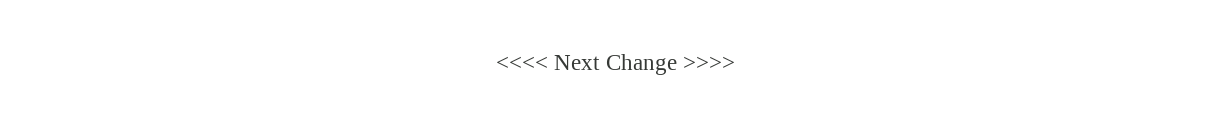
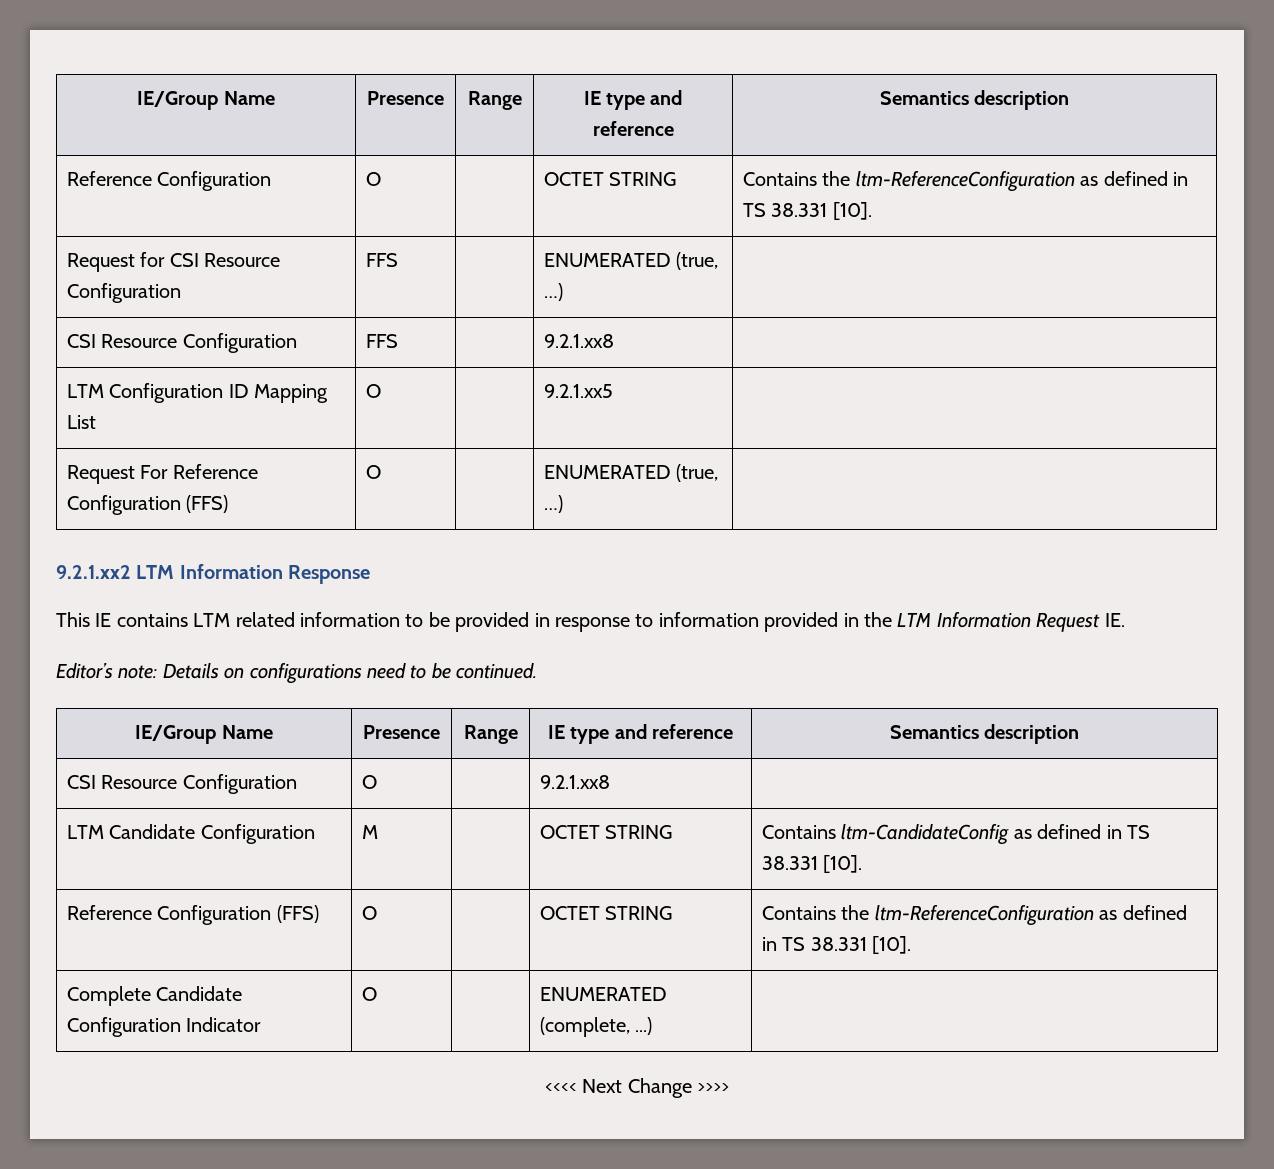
(496, 63) none -> [137,91,275,110] [367,91,444,105] [467,91,522,110] [583,90,683,110] [592,121,674,136] [879,90,1070,110] [67,171,272,191] [366,172,382,186] [544,172,677,186] [743,171,1189,192] [743,202,872,220] [67,252,281,272] [67,283,182,303] [366,253,399,267] [544,252,719,270] [544,283,564,301] [67,333,297,353] [366,334,399,348] [544,334,615,348] [67,383,329,403] [67,415,97,429] [366,384,382,398] [544,384,614,398] [67,464,258,484] [67,495,229,515] [366,465,382,479] [544,464,719,482] [544,495,564,513] [56,564,371,584] [56,612,1125,632] [56,663,538,684] [135,725,273,744] [363,725,440,739] [463,725,518,744] [547,724,734,744] [889,724,1080,744] [67,774,297,794] [362,775,378,789] [540,775,611,789] [67,824,315,844] [362,825,379,839] [540,825,673,839] [762,824,1151,845] [762,855,863,873] [67,905,319,925] [362,906,378,920] [540,906,673,920] [762,905,1187,926] [762,936,912,954] [67,986,243,1006] [67,1017,262,1037] [362,987,378,1001] [540,987,668,1001] [540,1017,653,1037] IE/Group Name | Presence | Range | IE type and reference | Semantics description // Reference Configuration | O | | OCTET STRING | Contains the ltm-ReferenceConfiguration as defined in TS 38.331 [10]. // Request for CSI Resource Configuration | FFS | | ENUMERATED (true, …) | // CSI Resource Configuration | FFS | | 9.2.1.xx8 | // LTM Configuration ID Mapping List | O | | 9.2.1.xx5 | // Request For Reference Configuration (FFS) | O | | ENUMERATED (true, …) | // 9.2.1.xx2 LTM Information Response // This IE contains LTM related information to be provided in response to information provided in the LTM Information Request IE. // Editor’s note: Details on configurations need to be continued. // IE/Group Name | Presence | Range | IE type and reference | Semantics description // CSI Resource Configuration | O | | 9.2.1.xx8 | // LTM Candidate Configuration | M | | OCTET STRING | Contains ltm-CandidateConfig as defined in TS 38.331 [10]. // Reference Configuration (FFS) | O | | OCTET STRING | Contains the ltm-ReferenceConfiguration as defined in TS 38.331 [10]. // Complete Candidate Configuration Indicator | O | | ENUMERATED (complete, ...) | //

